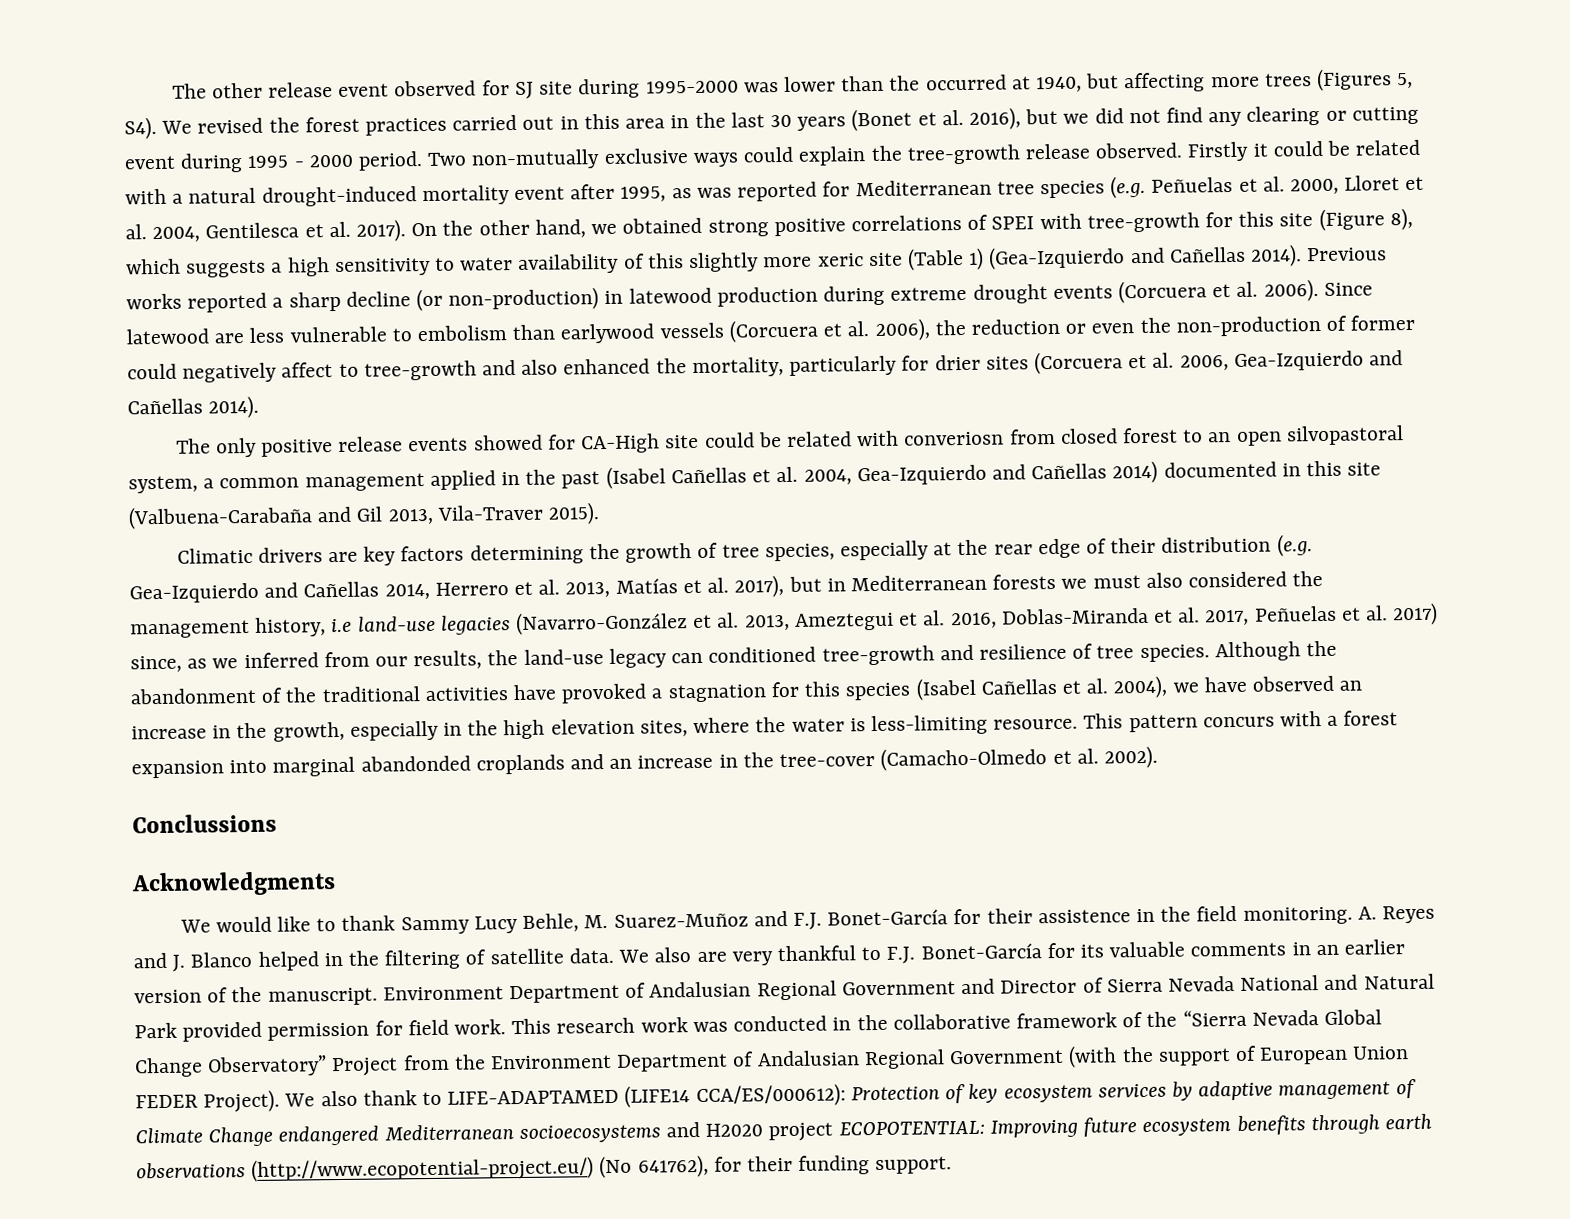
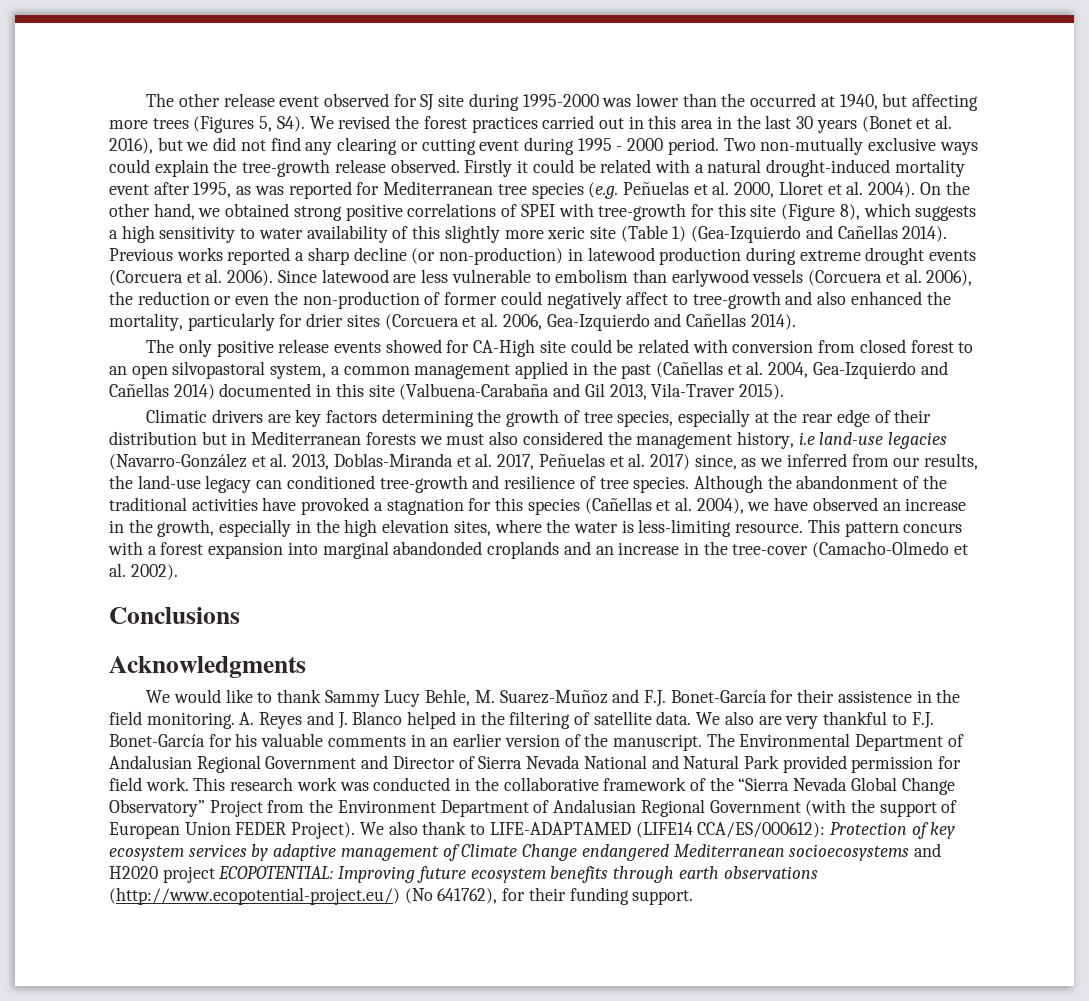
[152,219,407,243] 2004, Gentilesca et al. 2017). -> [868,182,916,198] 2004).
[904,431,1005,446] converiosn -> [732,340,814,353] conversion
[605,466,747,489] (Isabel Cañellas -> [655,361,723,378] (Cañellas
[1276,534,1313,557] [129,575,785,604] (e.g. Gea-Izquierdo and Cañellas 2014, Herrero et al. 2013, Matías et al. 2017), -> (197, 438) none
[794,610,997,631] Ameztegui et al. 2016, -> (330, 462) none
[915,677,1057,701] (Isabel Cañellas -> [584,497,652,514] (Cañellas
[132,813,277,834] Conclussions -> [109,607,240,624] Conclusions
[1079,944,1104,958] its -> [235,733,258,747] his
[382,986,504,1001] Environment -> [706,733,851,747] The Environmental

